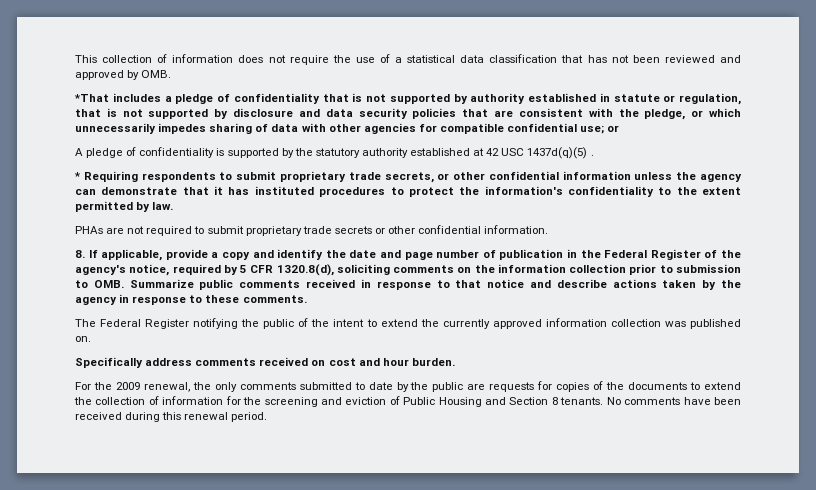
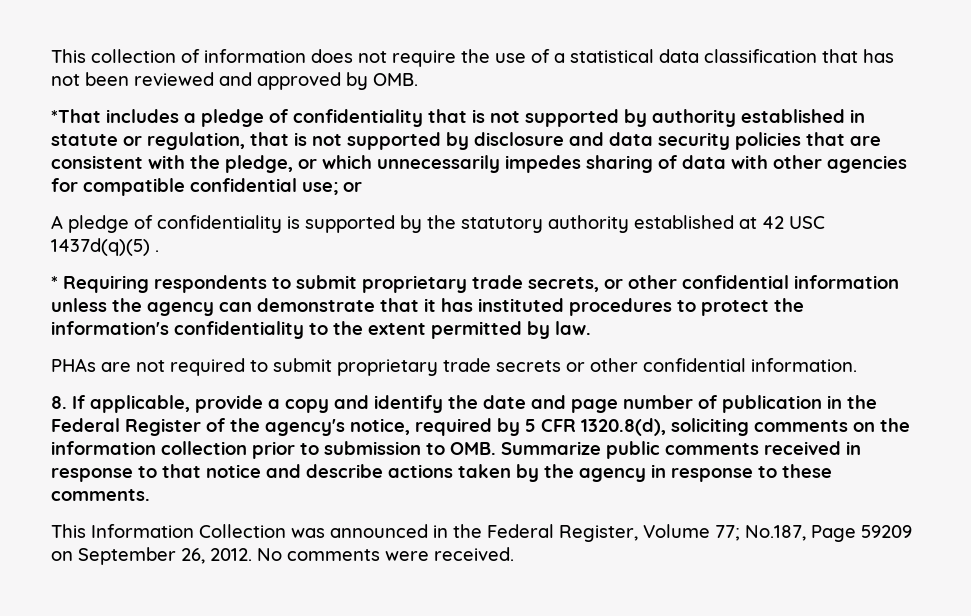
[75,318,741,329] [75,336,91,342] [75,357,455,368] [75,381,742,392] [74,396,742,407] [75,412,268,422] The Federal Register notifying the public of the intent to extend the currently approved information collection was published on. // Specifically address comments received on cost and hour burden. // For the 2009 renewal, the only comments submitted to date by the public are requests for copies of the documents to extend the collection of information for the screening and eviction of Public Housing and Section 8 tenants. No comments have been received during this renewal period. -> [51,524,912,542] [51,547,514,565] This Information Collection was announced in the Federal Register, Volume 77; No.187, Page 59209 on September 26, 2012. No comments were received.

